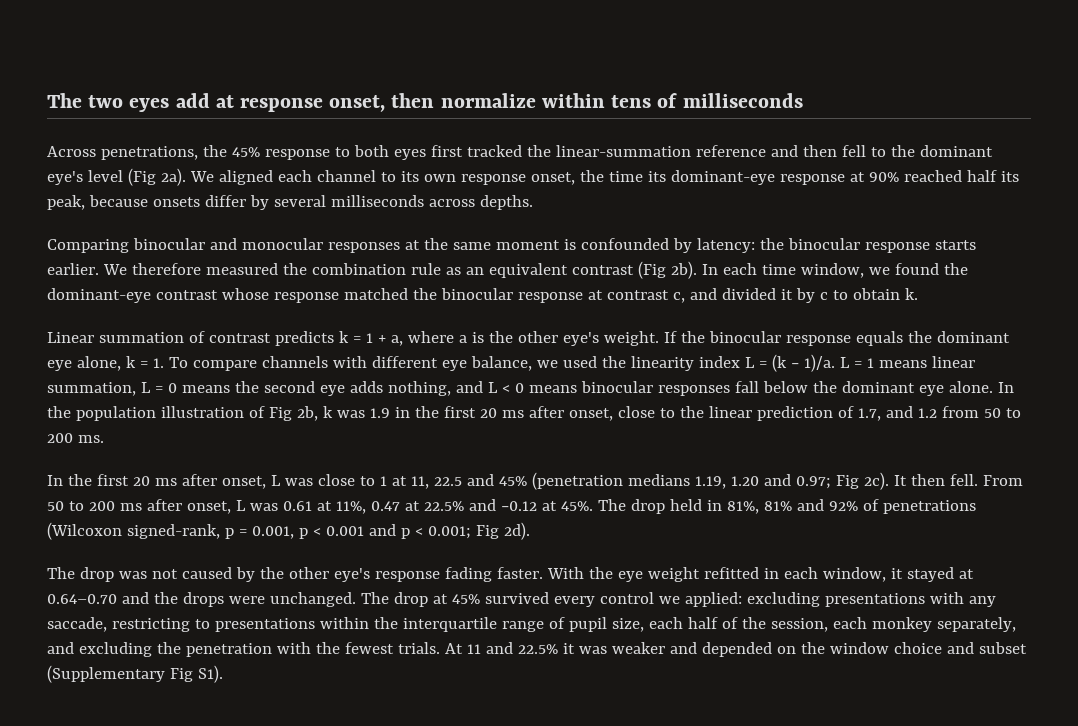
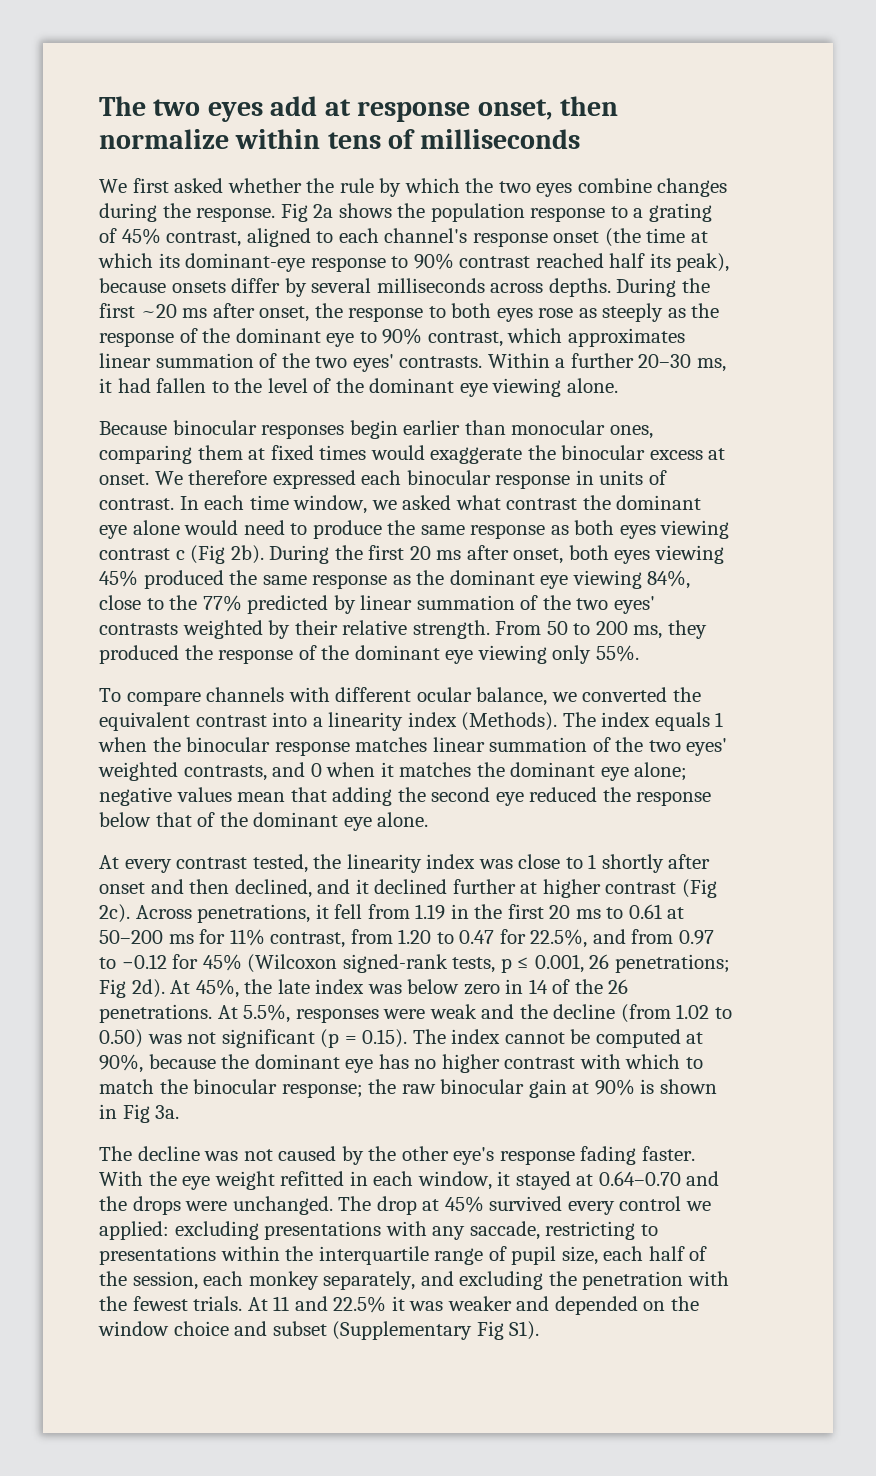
[47,145,993,160] [47,168,899,186] Across penetrations, the 45% response to both eyes first tracked the linear-summation reference and then fell to the dominant eye's level (Fig 2a). We aligned each channel to its own response onset, the time its dominant-eye response at 90% -> [99,178,728,197] [99,203,712,222] [99,228,708,247] [98,253,531,272] We first asked whether the rule by which the two eyes combine changes during the response. Fig 2a shows the population response to a grating of 45% contrast, aligned to each channel's response onset (the time at which its dominant-eye response to 90% contrast
[47,195,85,210] peak, -> [676,253,730,272] peak),
[47,238,976,253] [47,261,697,279] // Comparing binocular and monocular responses at the same moment is confounded by latency: the binocular response starts earlier. We therefore measured the combination rule as an equivalent contrast (Fig 2b). -> [616,278,710,297] [99,303,720,322] [99,328,685,347] [99,353,726,372] [99,378,618,397] [99,420,653,439] [99,445,726,464] [99,470,667,489] [99,498,174,510] During the first ~20 ms after onset, the response to both eyes rose as steeply as the response of the dominant eye to 90% contrast, which approximates linear summation of the two eyes' contrasts. Within a further 20–30 ms, it had fallen to the level of the dominant eye viewing alone. // Because binocular responses begin earlier than monocular ones, comparing them at fixed times would exaggerate the binocular excess at onset. We therefore expressed each binocular response in units of contrast.
[894,263,968,275] [47,288,918,303] [47,331,1010,346] [47,354,975,372] [47,381,1014,396] [47,406,1021,421] [47,433,104,443] [47,472,1023,490] [47,499,976,514] [47,522,530,540] [47,567,114,582] found the dominant-eye contrast whose response matched the binocular response at contrast c, and divided it by c to obtain k. // Linear summation of contrast predicts k = 1 + a, where a is the other eye's weight. If the binocular response equals the dominant eye alone, k = 1. To compare channels with different eye balance, we used the linearity index L = (k − 1)/a. L = 1 means linear summation, L = 0 means the second eye adds nothing, and L < 0 means binocular responses fall below the dominant eye alone. In the population illustration of Fig 2b, k was 1.9 in the first 20 ms after onset, close to the linear prediction of 1.7, and 1.2 from 50 to 200 ms. // In the first 20 ms after onset, L was close to 1 at 11, 22.5 and 45% (penetration medians 1.19, 1.20 and 0.97; Fig 2c). It then fell. From 50 to 200 ms after onset, L was 0.61 at 11%, 0.47 at 22.5% and −0.12 at 45%. The drop held in 81%, 81% and 92% of penetrations (Wilcoxon signed-rank, p = 0.001, p < 0.001 and p < 0.001; Fig 2d). // The drop -> [402,495,702,510] [99,520,730,539] [99,545,724,564] [99,570,691,589] [99,595,655,614] [99,620,707,639] [99,645,639,664] [99,687,701,706] [99,712,724,731] [98,737,728,756] [98,762,688,781] [99,787,712,806] [99,812,429,831] [99,854,711,873] [99,879,717,898] [99,904,685,923] [99,929,714,948] [99,954,730,973] [99,979,629,998] [99,1004,732,1023] [99,1029,704,1048] [99,1054,703,1073] [99,1079,717,1098] [99,1104,180,1123] [99,1146,200,1161] asked what contrast the dominant eye alone would need to produce the same response as both eyes viewing contrast c (Fig 2b). During the first 20 ms after onset, both eyes viewing 45% produced the same response as the dominant eye viewing 84%, close to the 77% predicted by linear summation of the two eyes' contrasts weighted by their relative strength. From 50 to 200 ms, they produced the response of the dominant eye viewing only 55%. // To compare channels with different ocular balance, we converted the equivalent contrast into a linearity index (Methods). The index equals 1 when the binocular response matches linear summation of the two eyes' weighted contrasts, and 0 when it matches the dominant eye alone; negative values mean that adding the second eye reduced the response below that of the dominant eye alone. // At every contrast tested, the linearity index was close to 1 shortly after onset and then declined, and it declined further at higher contrast (Fig 2c). Across penetrations, it fell from 1.19 in the first 20 ms to 0.61 at 50–200 ms for 11% contrast, from 1.20 to 0.47 for 22.5%, and from 0.97 to −0.12 for 45% (Wilcoxon signed-rank tests, p ≤ 0.001, 26 penetrations; Fig 2d). At 45%, the late index was below zero in 14 of the 26 penetrations. At 5.5%, responses were weak and the decline (from 1.02 to 0.50) was not significant (p = 0.15). The index cannot be computed at 90%, because the dominant eye has no higher contrast with which to match the binocular response; the raw binocular gain at 90% is shown in Fig 3a. // The decline

